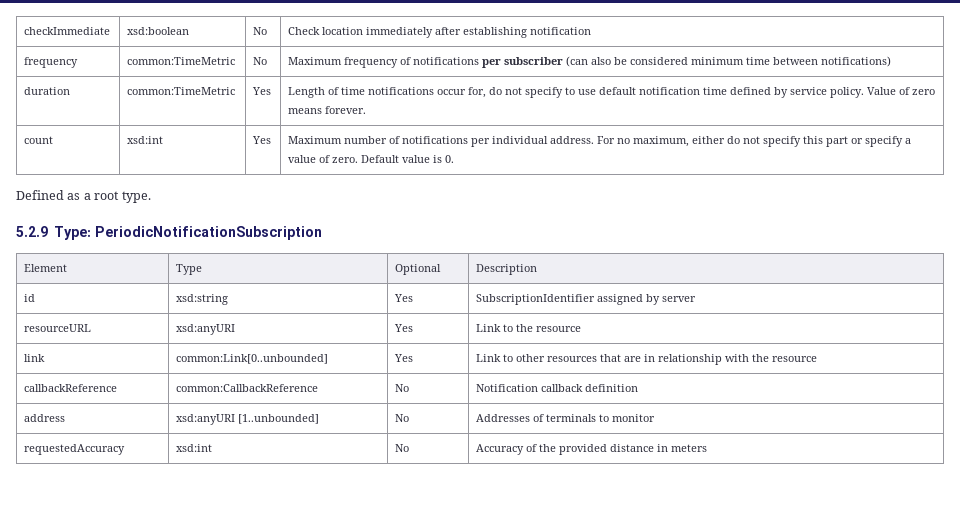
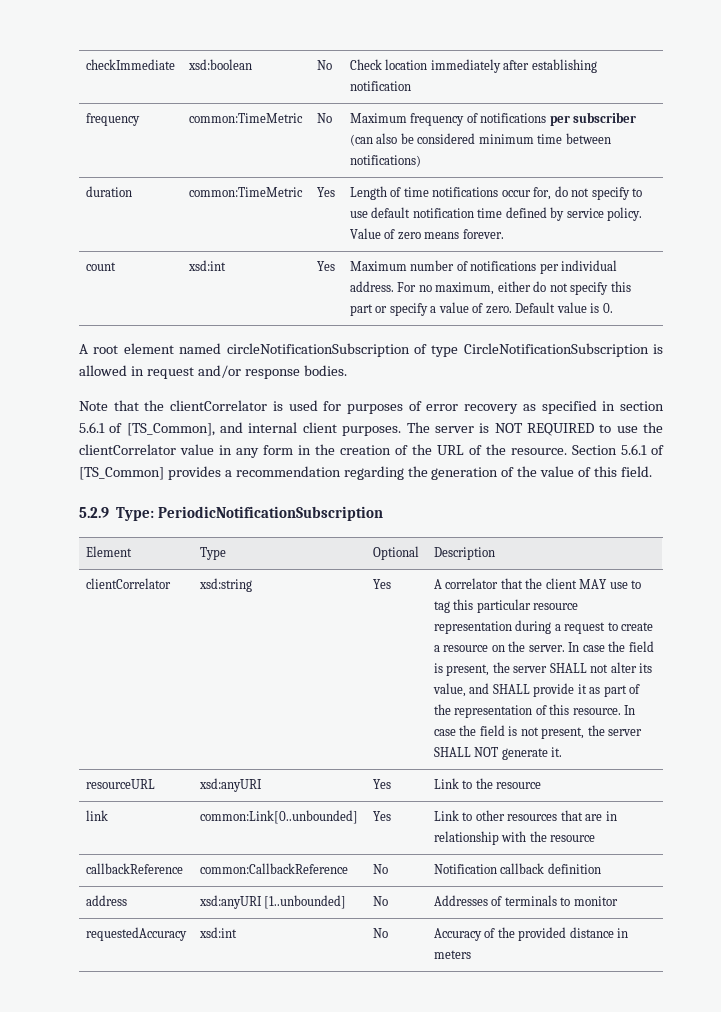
[16,190,151,203] Defined as a root type. -> [79,343,663,357] [79,365,347,379] [79,400,664,414] [79,422,664,436] [79,444,664,458] [79,466,652,480] A root element named circleNotificationSubscription of type CircleNotificationSubscription is allowed in request and/or response bodies. // Note that the clientCorrelator is used for purposes of error recovery as specified in section 5.6.1 of [TS_Common], and internal client purposes. The server is NOT REQUIRED to use the clientCorrelator value in any form in the creation of the URL of the resource. Section 5.6.1 of [TS_Common] provides a recommendation regarding the generation of the value of this field.
[24,294,36,302] id -> [85,578,171,589] clientCorrelator
[476,294,697,305] SubscriptionIdentifier assigned by server -> [433,578,642,589] [433,599,579,613] [433,620,654,634] [433,641,654,652] [433,662,653,676] [432,683,641,697] [433,704,636,718] [433,725,643,739] [433,747,563,760] A correlator that the client MAY use to tag this particular resource representation during a request to create a resource on the server. In case the field is present, the server SHALL not alter its value, and SHALL provide it as part of the representation of this resource. In case the field is not present, the server SHALL NOT generate it.

